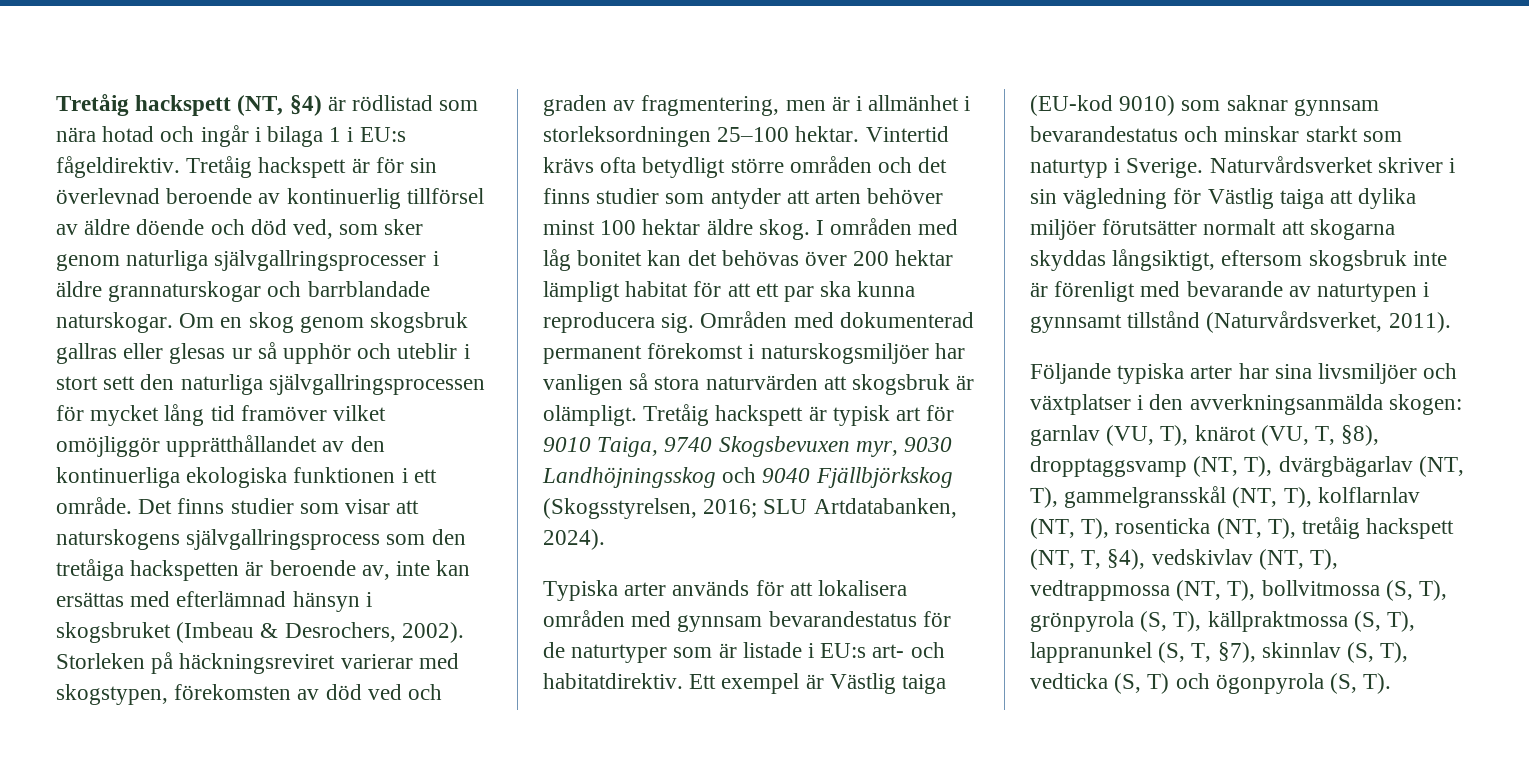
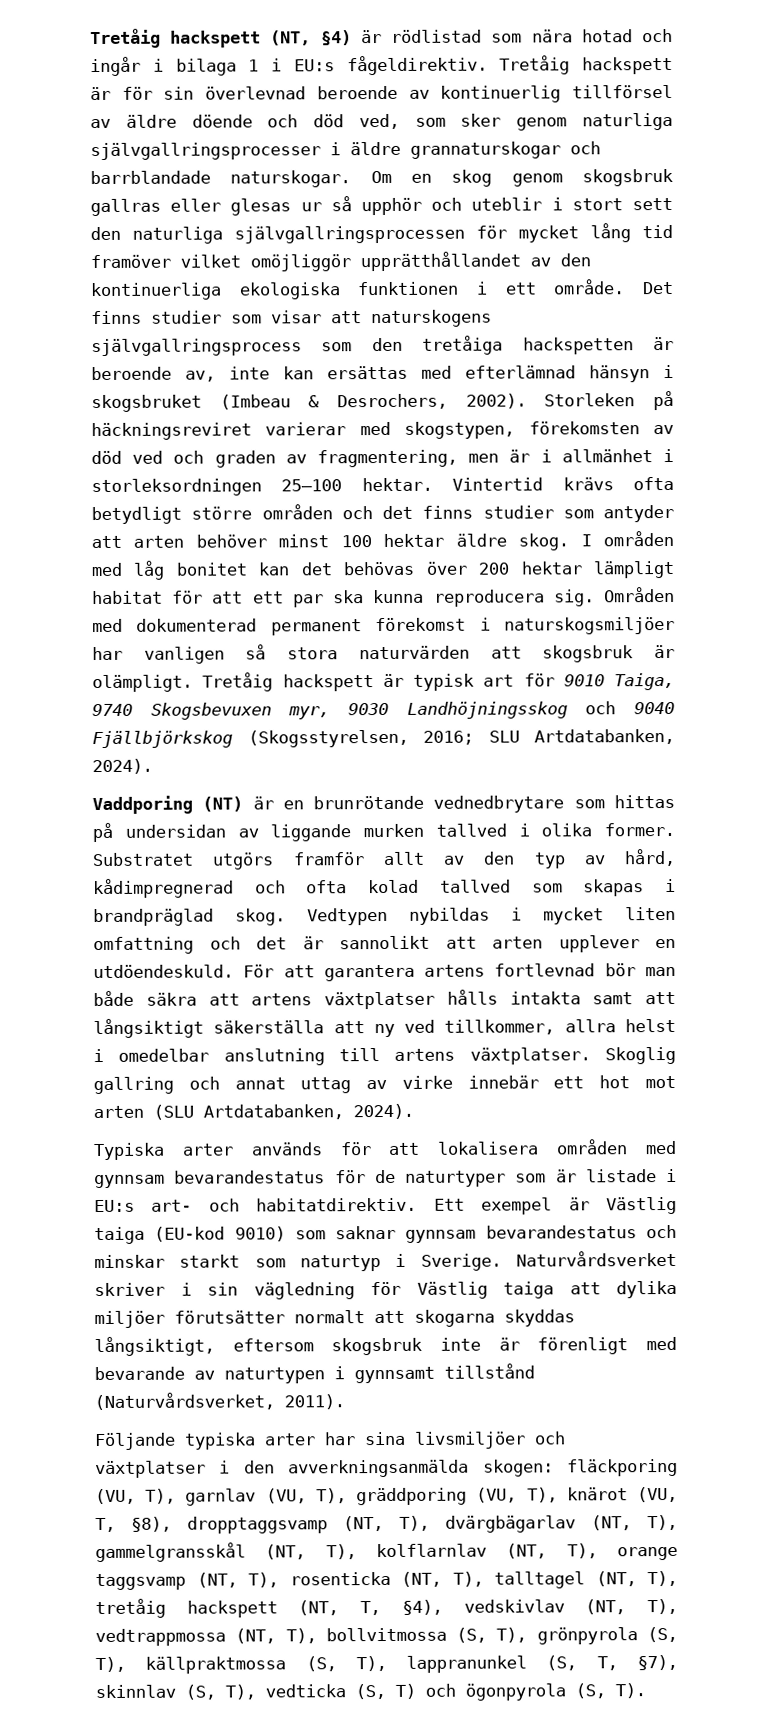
(605, 539) none -> [92,794,675,815] [92,822,675,843] [92,848,676,870] [93,878,676,899] [93,906,676,927] [93,935,676,955] [93,963,676,982] [93,989,676,1010] [93,1018,676,1039] [93,1046,676,1066] [93,1075,676,1095] [93,1103,414,1120] // Vaddporing (NT) är en brunrötande vednedbrytare som hittas på undersidan av liggande murken tallved i olika former. Substratet utgörs framför allt av den typ av hård, kådimpregnerad och ofta kolad tallved som skapas i brandpräglad skog. Vedtypen nybildas i mycket liten omfattning och det är sannolikt att arten upplever en utdöendeskuld. För att garantera artens fortlevnad bör man både säkra att artens växtplatser hålls intakta samt att långsiktigt säkerställa att ny ved tillkommer, allra helst i omedelbar anslutning till artens växtplatser. Skoglig gallring och annat uttag av virke innebär ett hot mot arten (SLU Artdatabanken, 2024).
[1030,425,1100,446] garnlav -> [567,1458,678,1477] [95,1487,468,1506] fläckporing (VU, T), garnlav (VU, T), gräddporing
[1115,518,1211,534] rosenticka -> [617,1546,678,1561] [95,1571,585,1591] orange taggsvamp (NT, T), rosenticka (NT, T), talltagel

